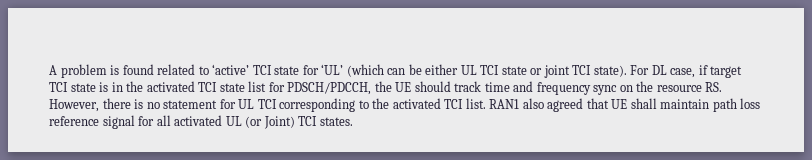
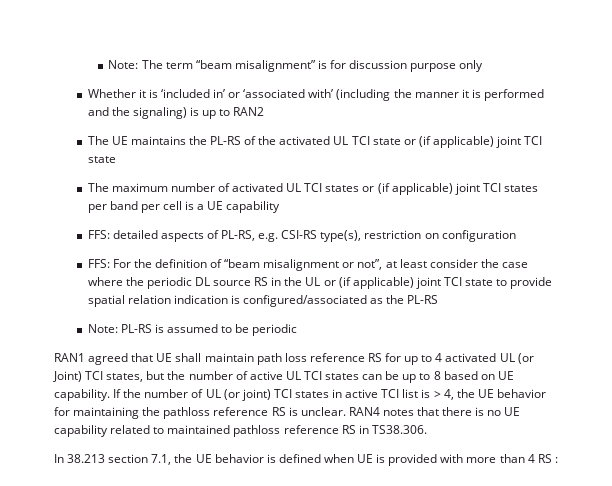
[49,64,743,78] [49,81,723,95] [49,98,544,112] A problem is found related to ‘active’ TCI state for ‘UL’ (which can be either UL TCI state or joint TCI state). For DL case, if target TCI state is in the activated TCI state list for PDSCH/PDCCH, the UE should track time and frequency sync on the resource RS. However, there is no statement for UL TCI corresponding to the activated TCI list. RAN1 also -> [108,60,484,72] [87,89,544,101] [87,107,265,119] [87,136,543,148] [87,156,116,163] [87,183,538,195] [87,201,281,213] [87,230,516,242] [87,259,528,271] [87,277,553,289] [87,295,439,307] [87,324,298,336] [54,353,85,362] Note: The term “beam misalignment” is for discussion purpose only // Whether it is ‘included in’ or ‘associated with’ (including the manner it is performed and the signaling) is up to RAN2 // The UE maintains the PL-RS of the activated UL TCI state or (if applicable) joint TCI state // The maximum number of activated UL TCI states or (if applicable) joint TCI states per band per cell is a UE capability // FFS: detailed aspects of PL-RS, e.g. CSI-RS type(s), restriction on configuration // FFS: For the definition of “beam misalignment or not”, at least consider the case where the periodic DL source RS in the UL or (if applicable) joint TCI state to provide spatial relation indication is configured/associated as the PL-RS // Note: PL-RS is assumed to be periodic // RAN1
[102,115,171,129] signal for all -> [367,353,443,365] RS for up to 4
[319,117,353,126] states. -> [106,371,514,383] [54,389,546,401] [54,407,521,419] [54,425,427,437] [54,454,558,466] states, but the number of active UL TCI states can be up to 8 based on UE capability. If the number of UL (or joint) TCI states in active TCI list is > 4, the UE behavior for maintaining the pathloss reference RS is unclear. RAN4 notes that there is no UE capability related to maintained pathloss reference RS in TS38.306. // In 38.213 section 7.1, the UE behavior is defined when UE is provided with more than 4 RS :

